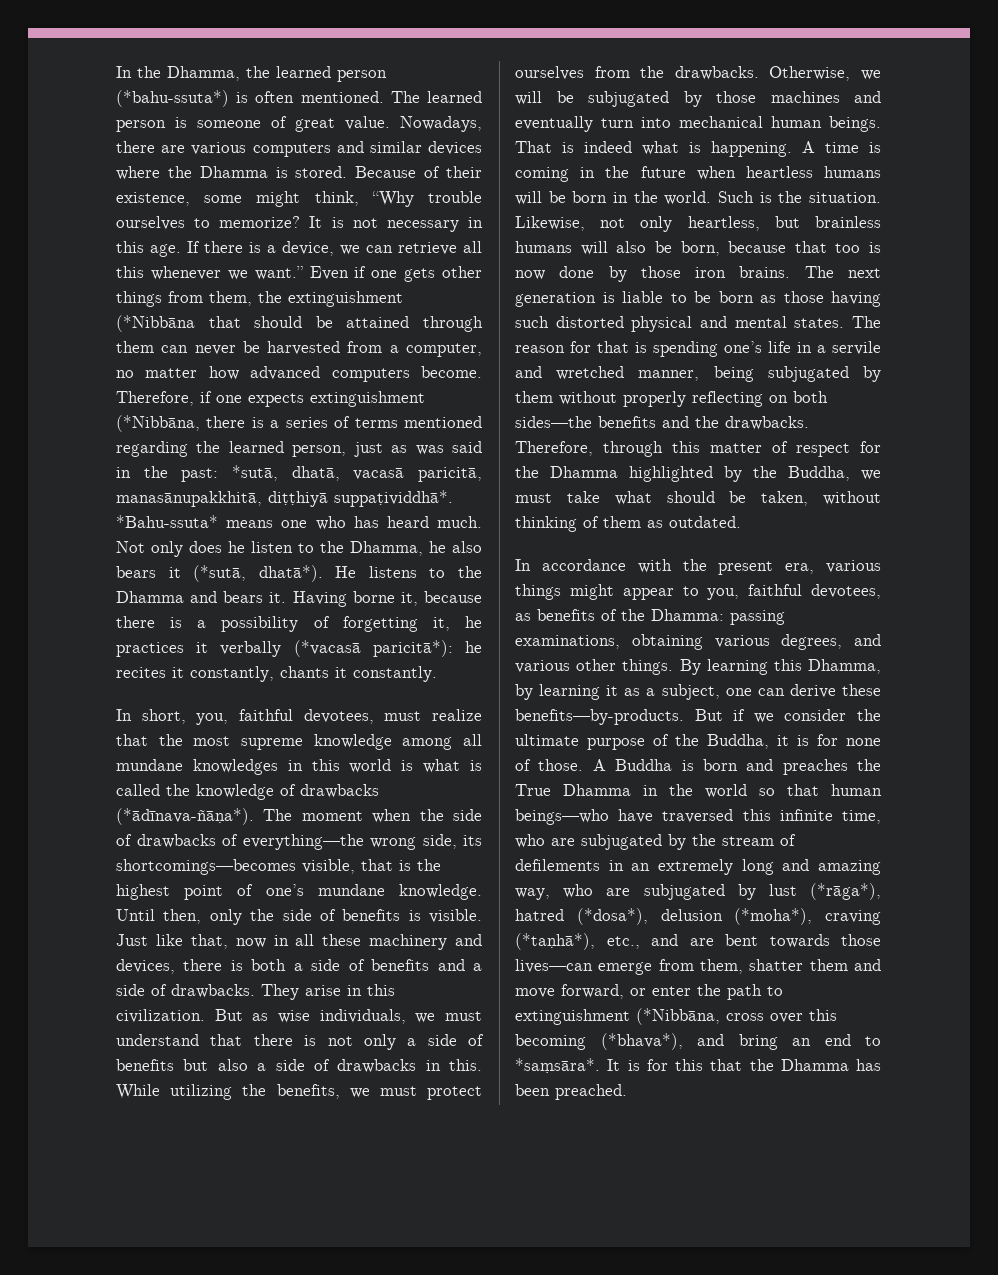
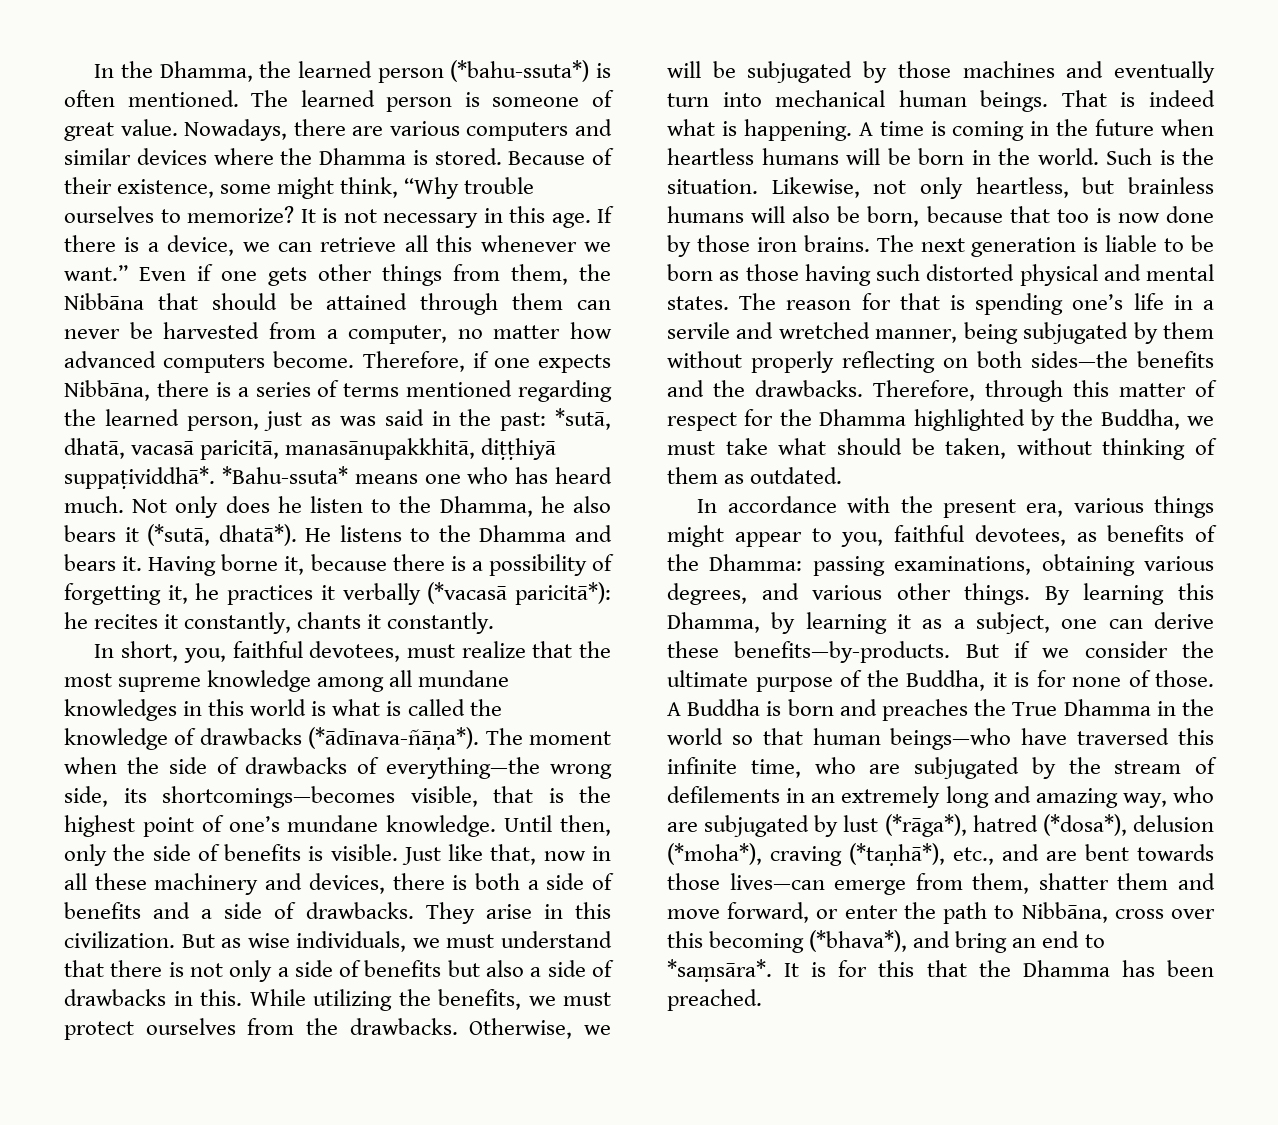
[288,291,403,307] [116,315,195,332] extinguishment (*Nibbāna -> [64,293,144,310] Nibbāna
[310,391,425,407] [116,415,200,432] extinguishment (*Nibbāna, -> [64,380,150,401] Nibbāna,
[515,1008,720,1025] extinguishment (*Nibbāna, -> [1021,902,1108,923] Nibbāna,

